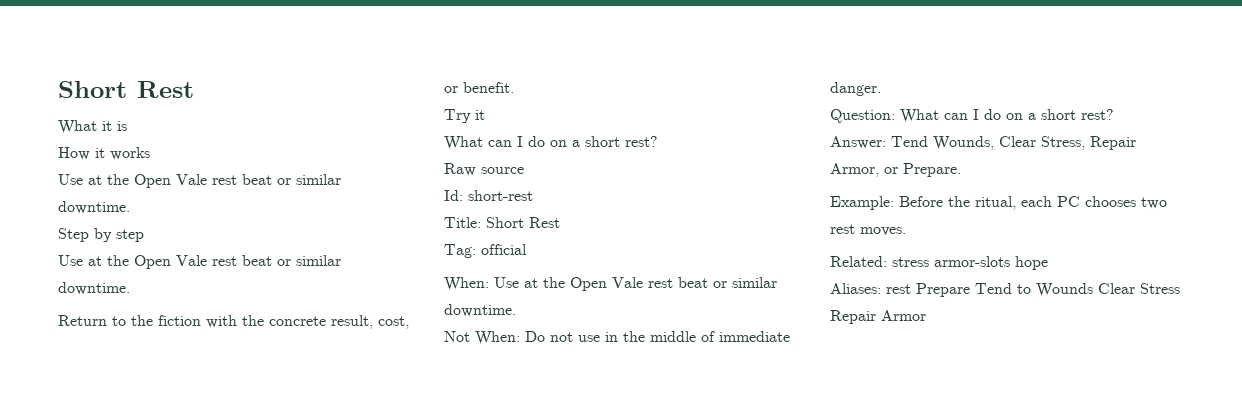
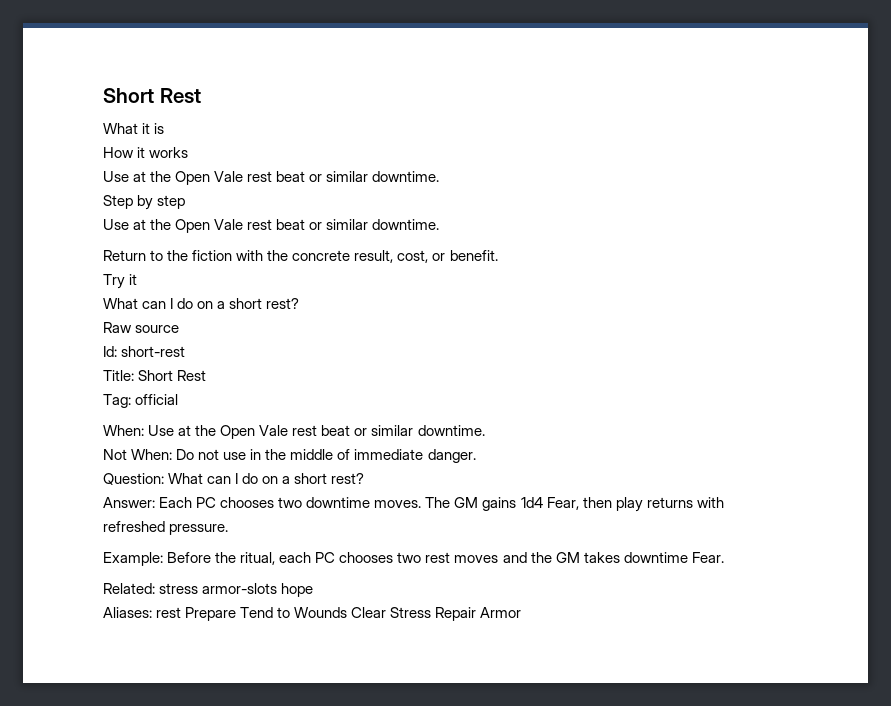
[891,136,1136,150] [830,163,961,177] Tend Wounds, Clear Stress, Repair Armor, or Prepare. -> [159,497,724,512] [103,521,229,535] Each PC chooses two downtime moves. The GM gains 1d4 Fear, then play returns with refreshed pressure.
[860,227,906,236] moves. -> [454,552,724,563] moves and the GM takes downtime Fear.

